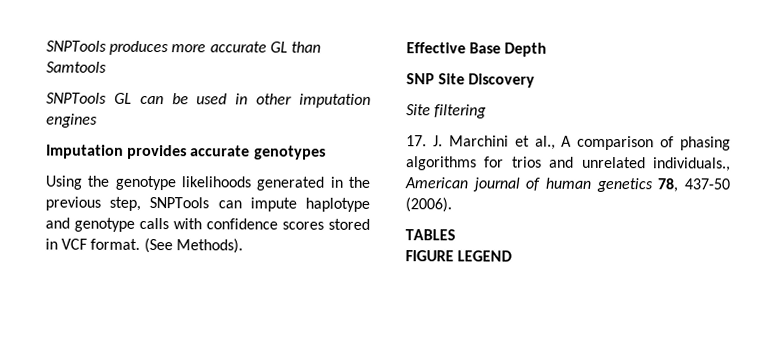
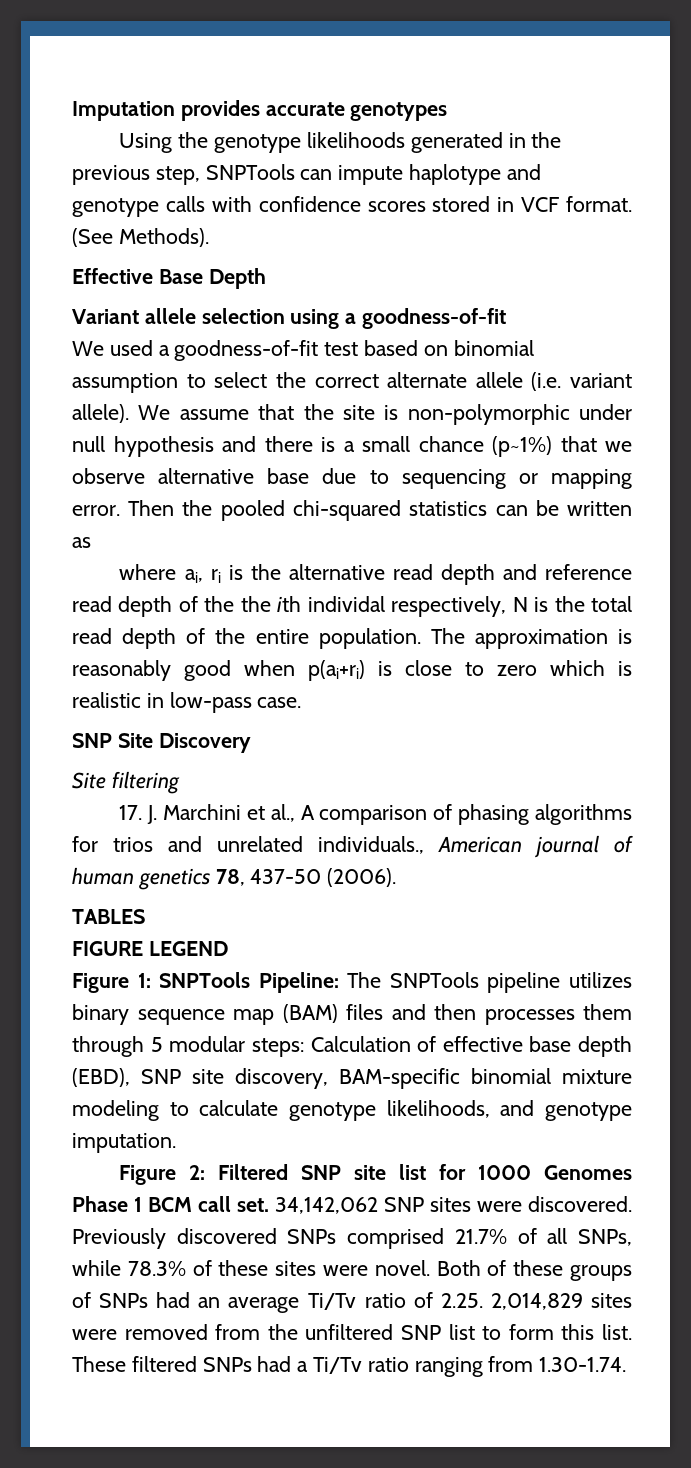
[46,40,321,56] [46,61,107,73] [46,92,371,108] [46,113,98,128] SNPTools produces more accurate GL than Samtools // SNPTools GL can be used in other imputation engines // -> (72, 111) none
(548, 49) none -> [72,308,507,329] [72,340,534,361] [72,372,632,393] [72,404,632,425] [72,436,632,457] [72,468,633,489] [72,500,632,521] [72,537,91,548] [119,564,632,585] [72,596,633,617] [72,628,632,649] [72,660,632,681] [72,692,302,713] // Variant allele selection using a goodness-of-fit // We used a goodness-of-fit test based on binomial assumption to select the correct alternate allele (i.e. variant allele). We assume that the site is non-polymorphic under null hypothesis and there is a small chance (p~1%) that we observe alternative base due to sequencing or mapping error. Then the pooled chi-squared statistics can be written as // where ai, ri is the alternative read depth and reference read depth of the the ith individal respectively, N is the total read depth of the entire population. The approximation is reasonably good when p(ai+ri) is close to zero which is realistic in low-pass case.
(513, 256) none -> [72,972,632,993] [72,1004,632,1025] [72,1036,632,1057] [72,1068,632,1089] [72,1100,632,1121] [72,1133,176,1153] [119,1164,633,1185] [72,1196,632,1214] [72,1228,632,1249] [72,1260,633,1281] [72,1292,632,1313] [72,1324,633,1340] [72,1356,627,1377] // Figure 1: SNPTools Pipeline: The SNPTools pipeline utilizes binary sequence map (BAM) files and then processes them through 5 modular steps: Calculation of effective base depth (EBD), SNP site discovery, BAM-specific binomial mixture modeling to calculate genotype likelihoods, and genotype imputation. // Figure 2: Filtered SNP site list for 1000 Genomes Phase 1 BCM call set. 34,142,062 SNP sites were discovered. Previously discovered SNPs comprised 21.7% of all SNPs, while 78.3% of these sites were novel. Both of these groups of SNPs had an average Ti/Tv ratio of 2.25. 2,014,829 sites were removed from the unfiltered SNP list to form this list. These filtered SNPs had a Ti/Tv ratio ranging from 1.30-1.74.

